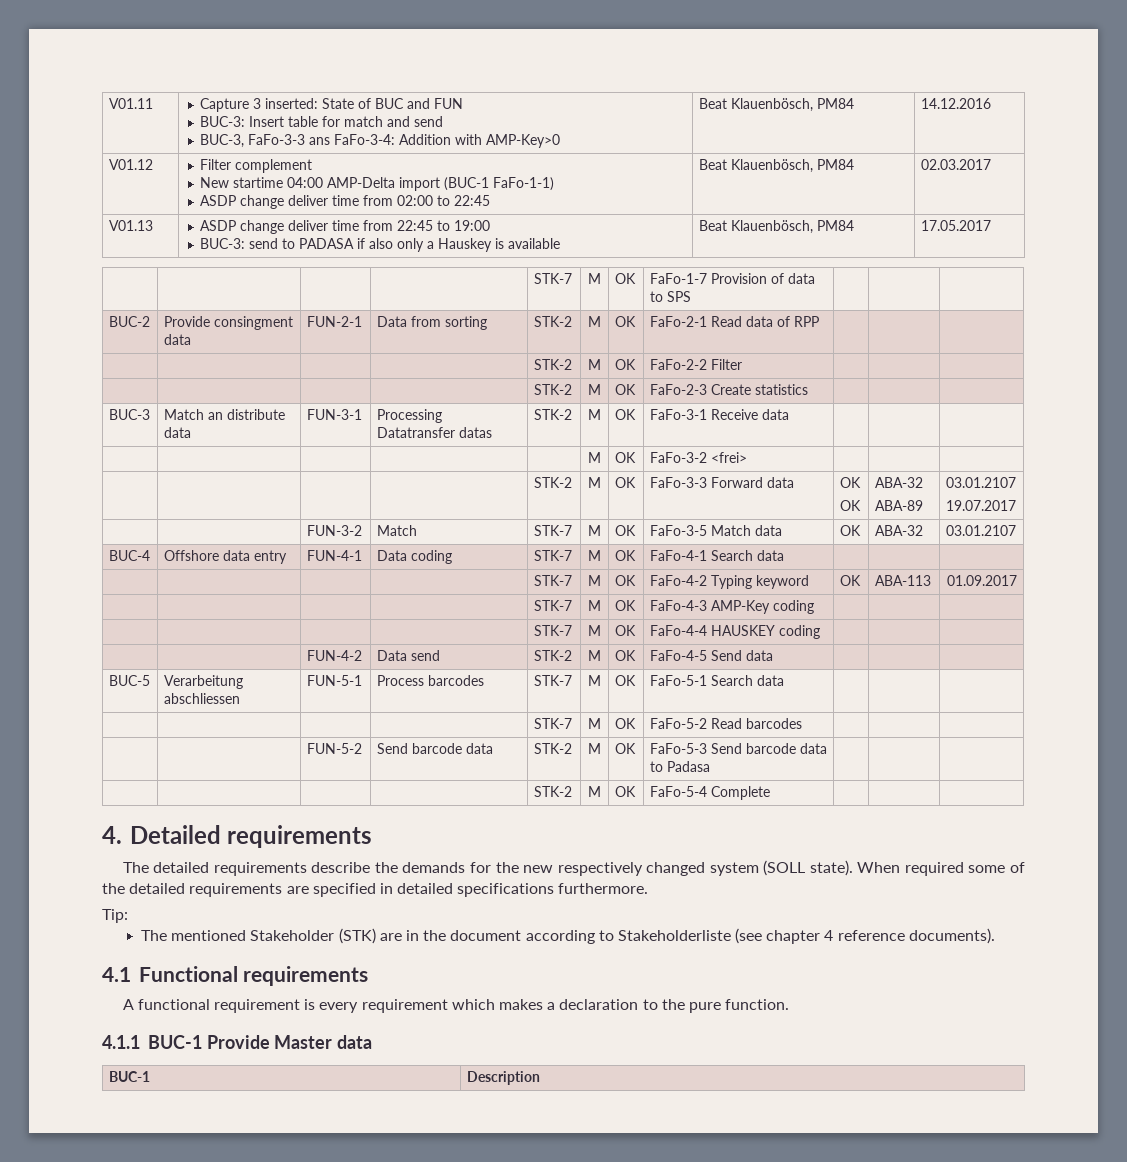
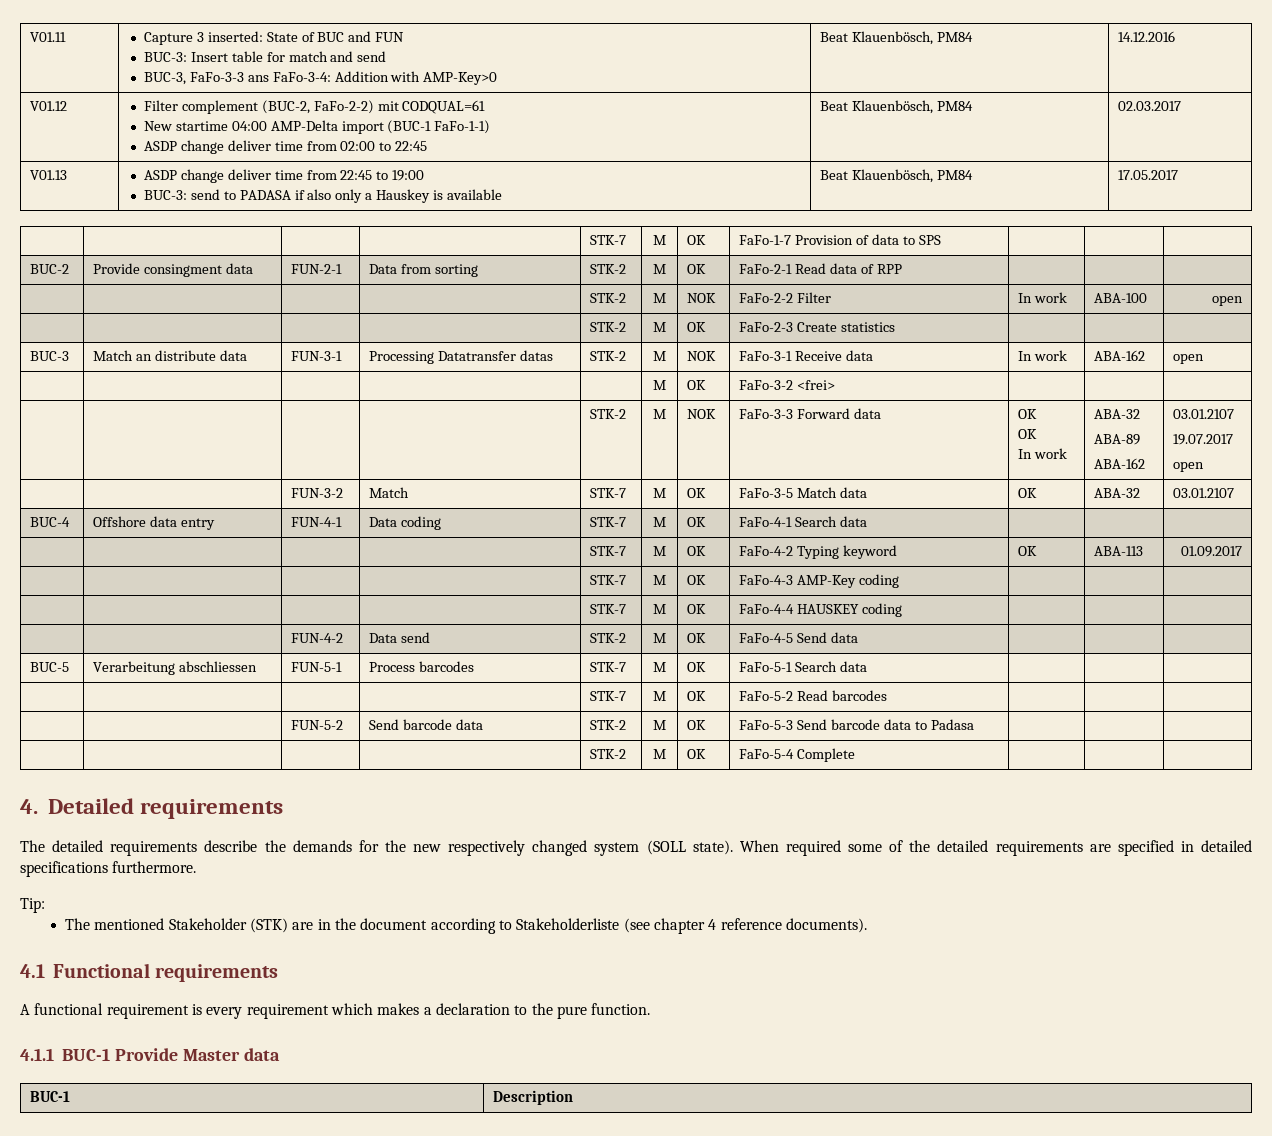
(313, 166) none -> [261,100,486,114] (BUC-2, FaFo-2-2) mit CODQUAL=61
[614,359,636,370] OK -> [686,293,716,303] NOK
(742, 364) | | -> [1017,292,1067,303] [1093,293,1147,303] [1212,296,1244,306] In work | ABA-100 | open
[614,409,636,420] OK -> [686,351,716,361] NOK
(789, 414) | | -> [1017,350,1067,361] [1093,350,1145,361] [1172,354,1204,364] In work | ABA-162 | open
[614,477,636,488] OK -> [686,409,716,419] NOK
(861, 505) none -> [1017,448,1067,459] // In work
(923, 505) none -> [1093,458,1145,469] // ABA-162
(1016, 505) none -> [1172,462,1204,472] // open

